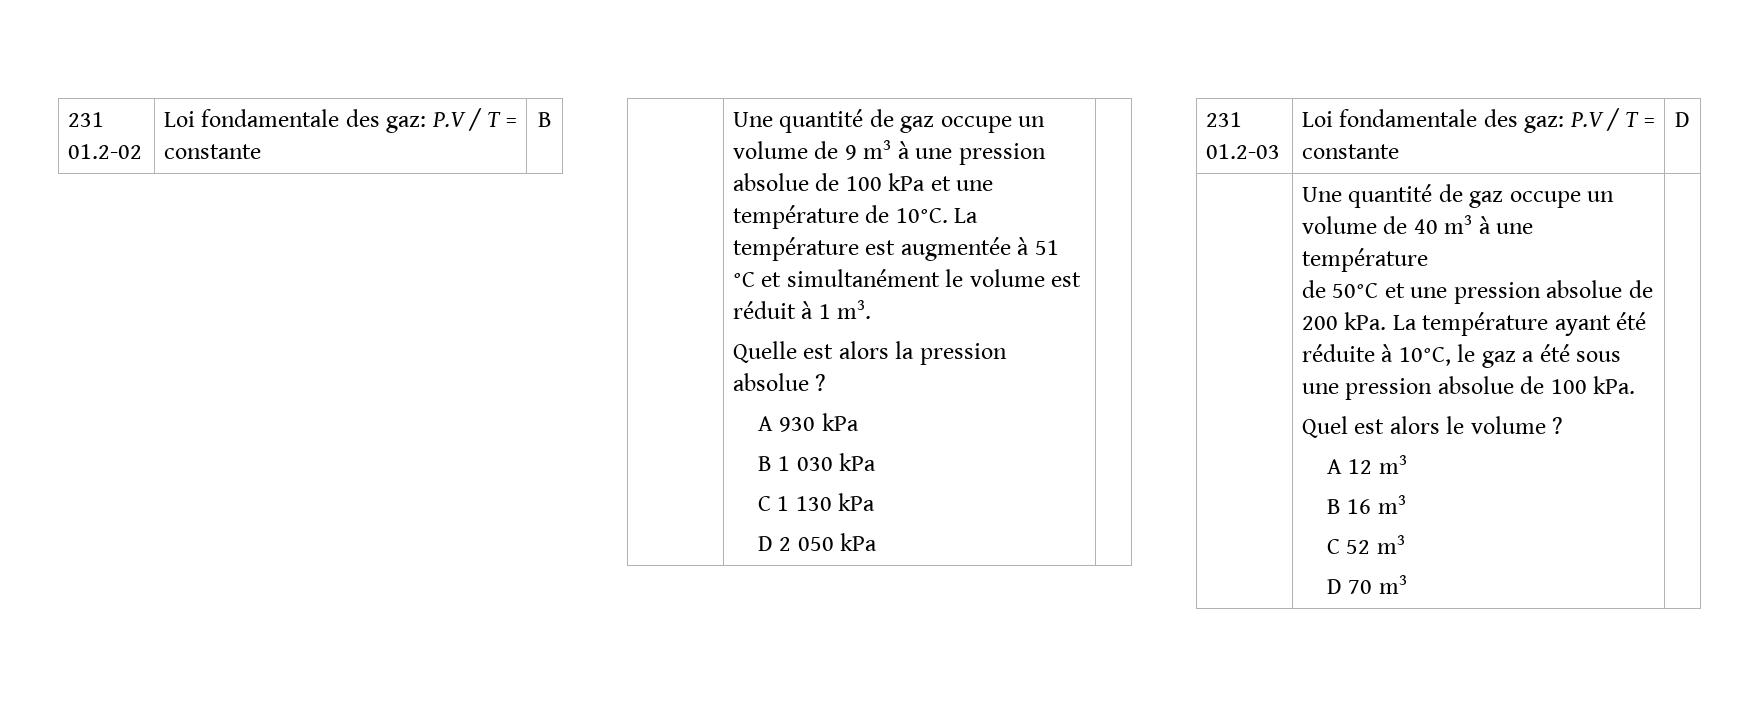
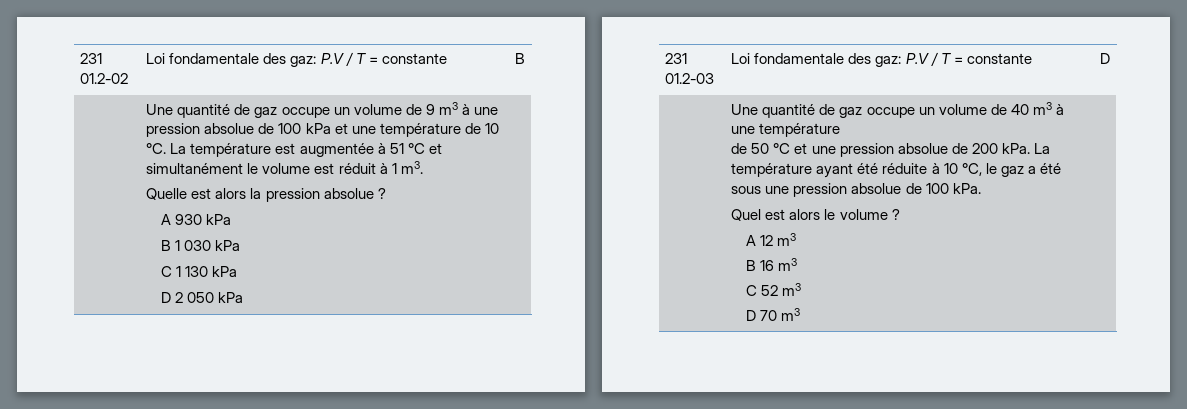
[895,208,948,223] 10°C. -> [484,123,499,134] [146,143,167,154] 10 °C.
[1332,283,1379,298] 50°C -> [751,143,791,154] 50 °C
[1398,347,1451,366] 10°C, -> [943,163,982,176] 10 °C,

